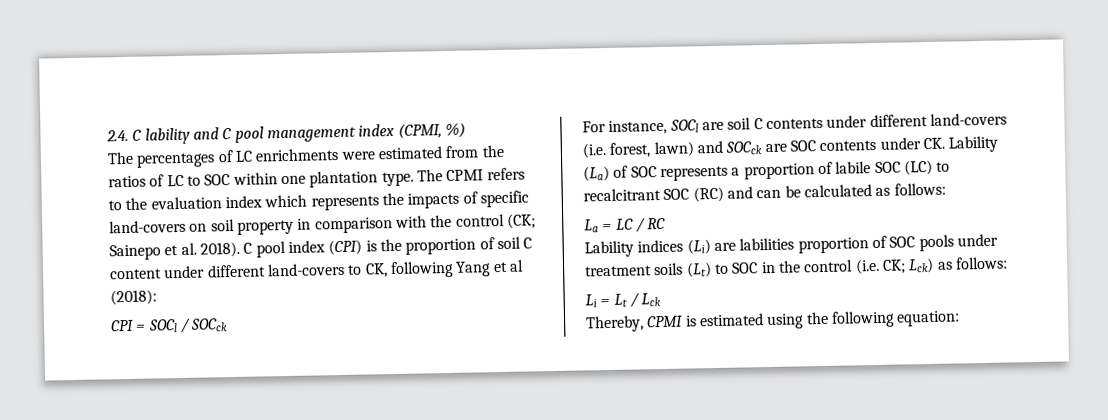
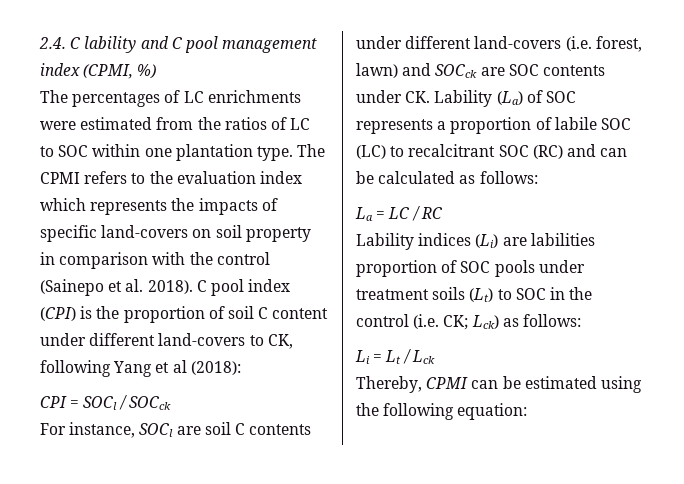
[506,213,536,229] [109,244,161,261] (CK; Sainepo -> [40,279,104,296] (Sainepo
[684,315,697,327] is -> [471,376,521,389] can be

